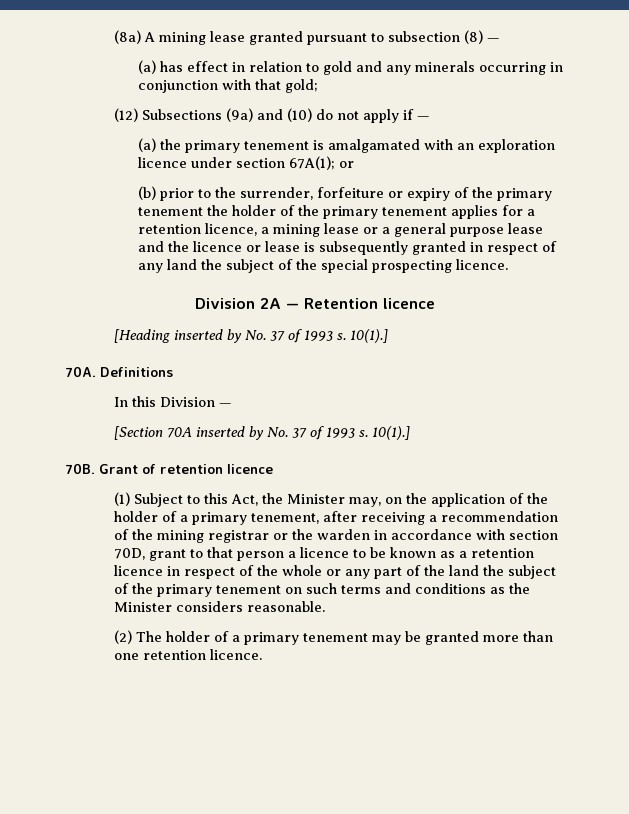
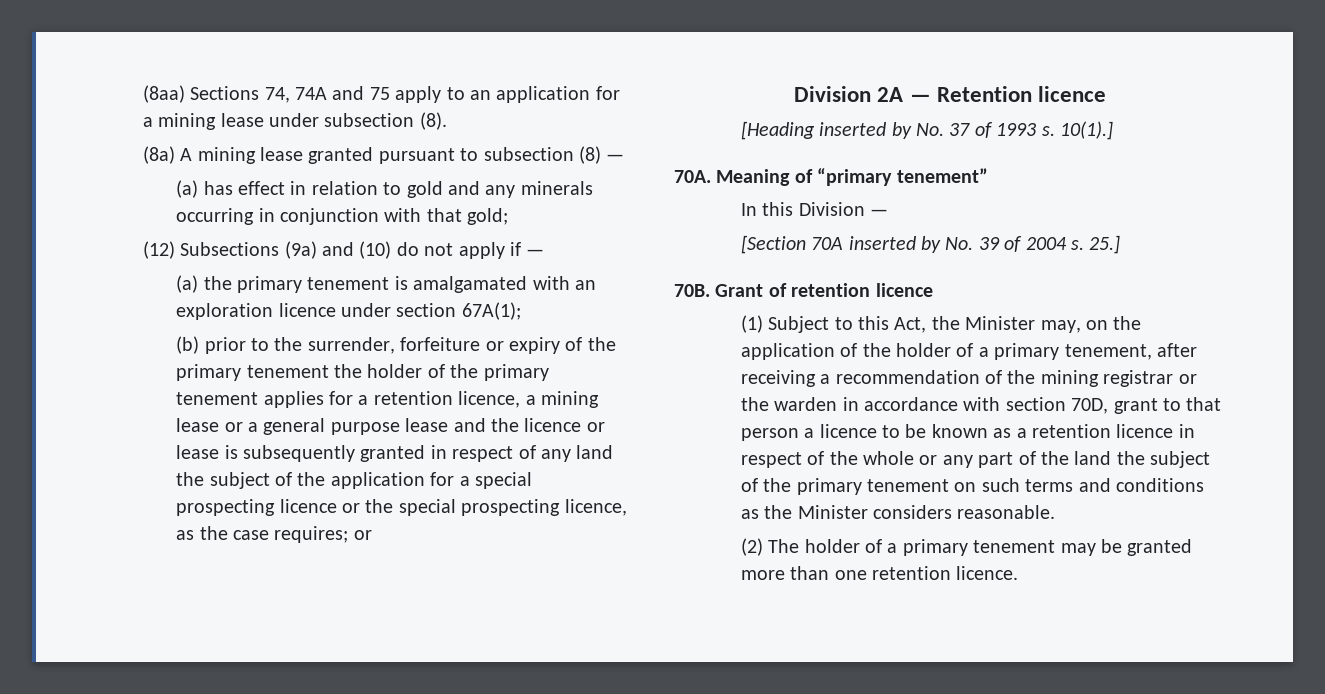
(113, 37) none -> [142,85,620,103] [142,112,447,130] (8aa) Sections 74, 74A and 75 apply to an application for a mining lease under subsection (8). //
[339,161,355,168] or -> (521, 311) none
[321,259,509,273] special prospecting licence. -> [330,472,532,489] [176,499,627,516] [176,526,372,543] application for a special prospecting licence or the special prospecting licence, as the case requires; or
[100,367,173,377] Definitions -> [716,168,988,186] Meaning of “primary tenement”
[291,426,410,440] 37 of 1993 s. 10(1).] -> [978,235,1121,254] 39 of 2004 s. 25.]

